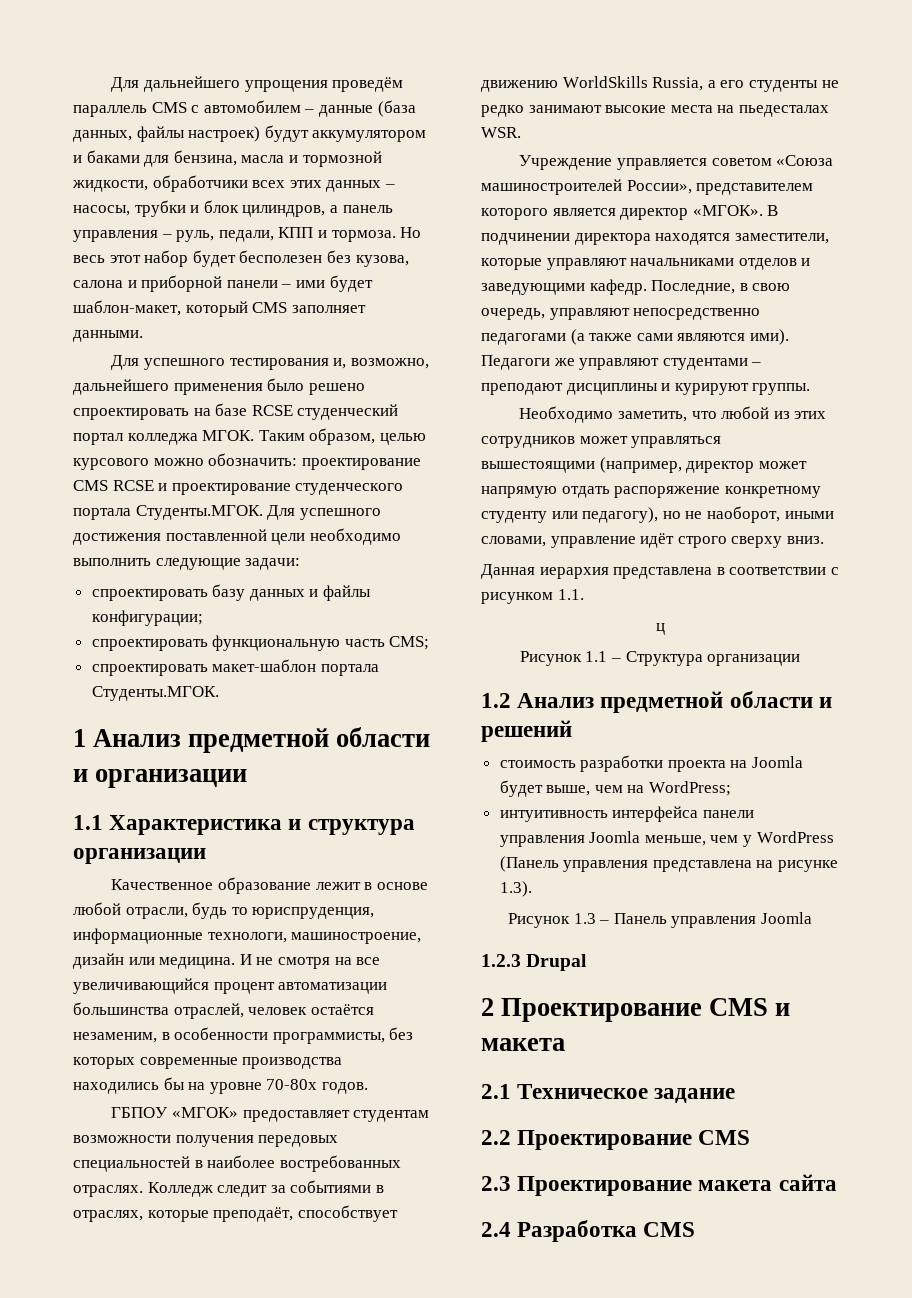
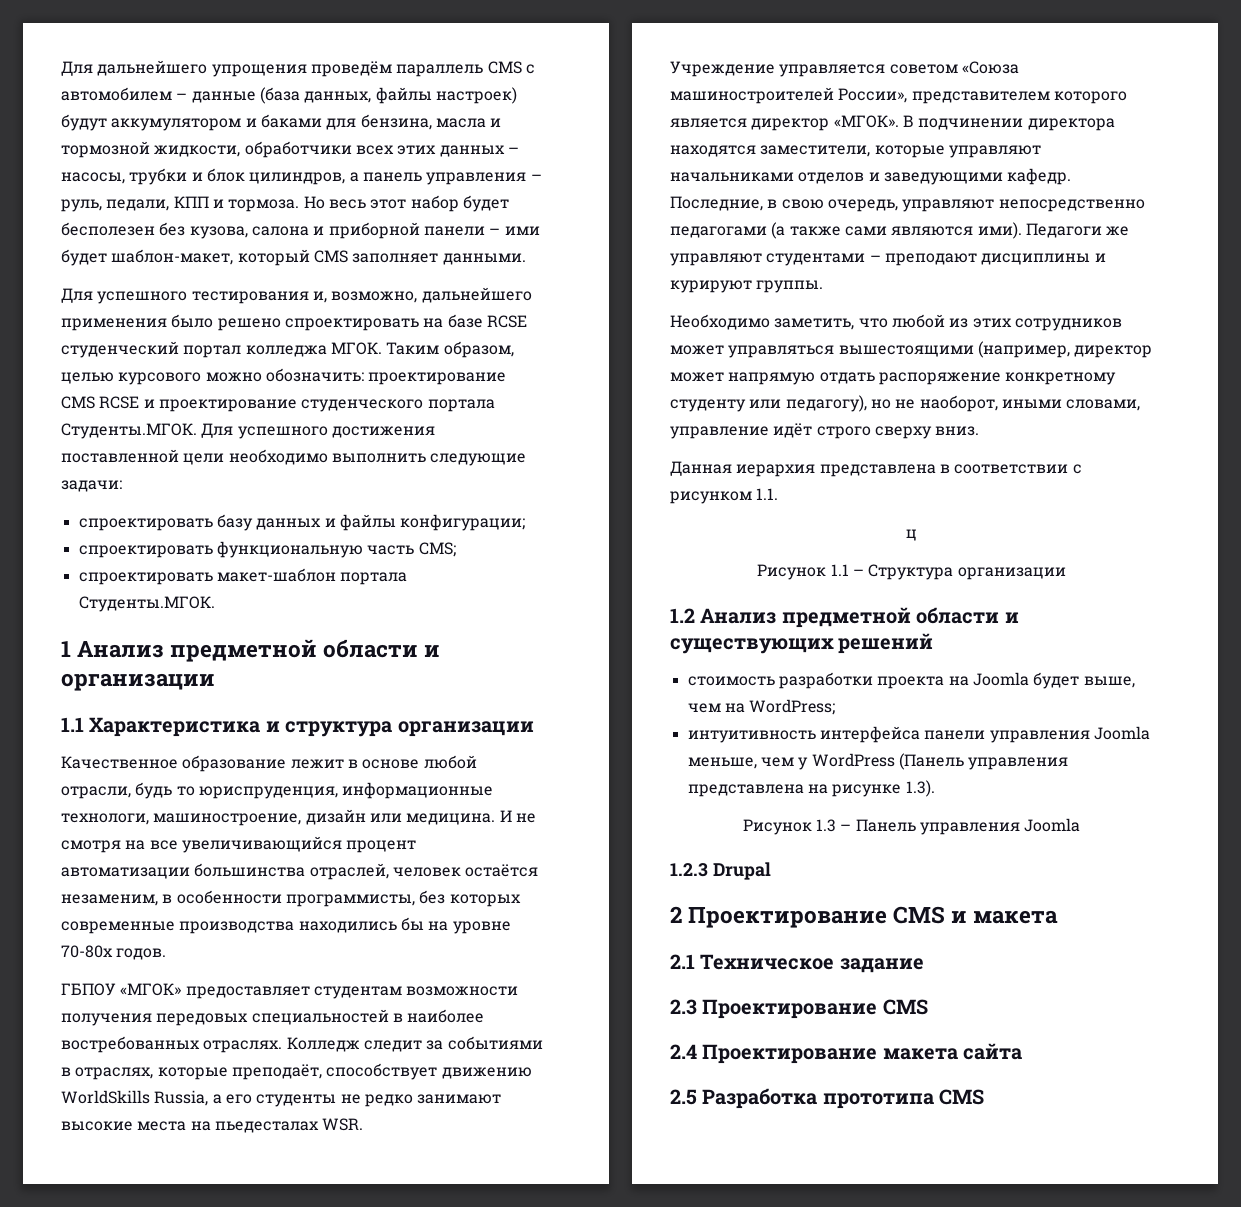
(832, 702) none -> [670,638,834,654] существующих
[481,1130,511,1145] 2.2 -> [670,999,697,1015] 2.3
[481,1176,511,1191] 2.3 -> [670,1044,697,1059] 2.4
[481,1220,638,1242] 2.4 Разработка -> [670,1088,934,1109] 2.5 Разработка прототипа

